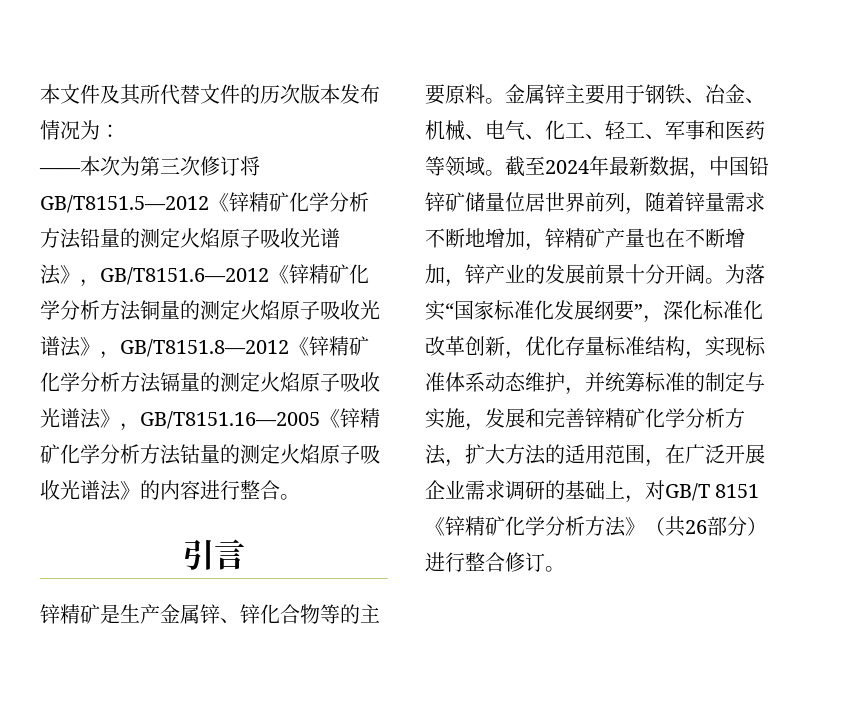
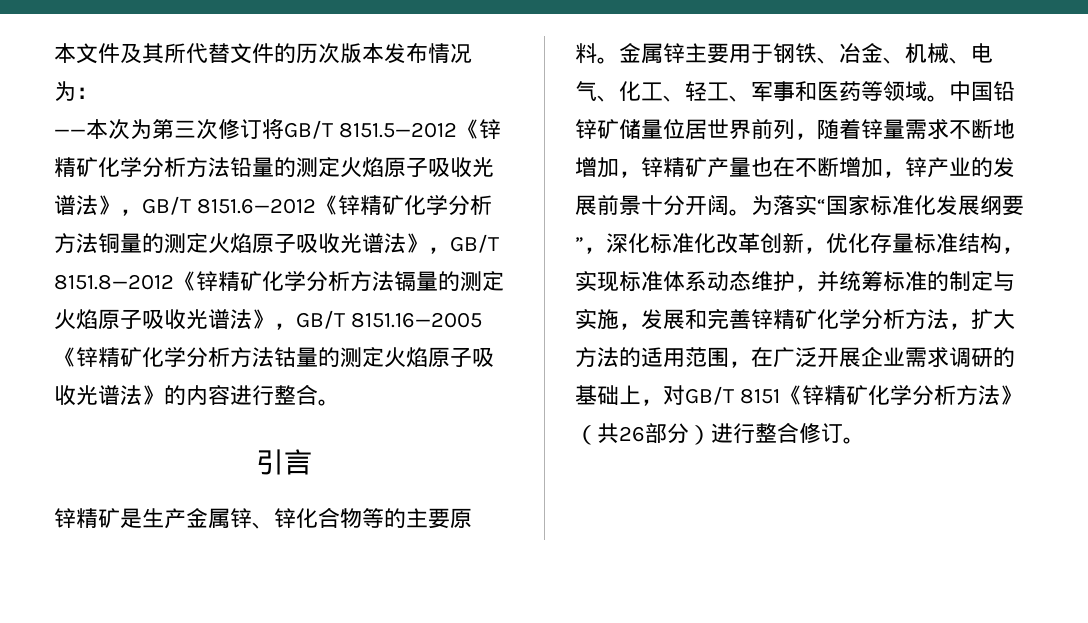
[40,195,209,213] GB/T8151.5—2012 -> [284,120,457,139] GB/T 8151.5—2012
[100,267,269,285] GB/T8151.6—2012 -> [142,196,316,215] GB/T 8151.6—2012
[120,339,289,357] GB/T8151.8—2012 -> [450,234,499,253] [54,274,174,290] GB/T 8151.8—2012
[140,411,320,429] GB/T8151.16—2005 -> [296,310,482,329] GB/T 8151.16—2005
[505,156,709,179] 截至2024年最新数据， -> (949, 98) none

